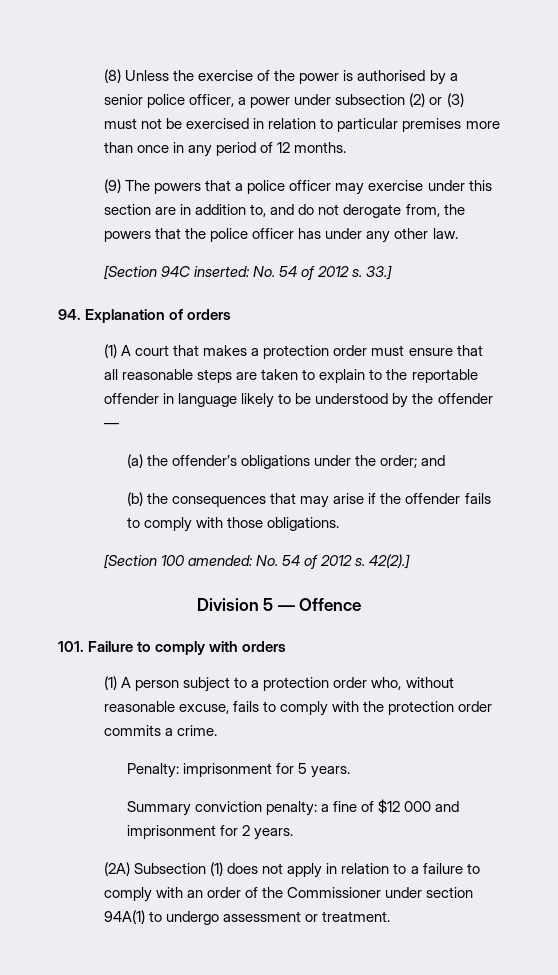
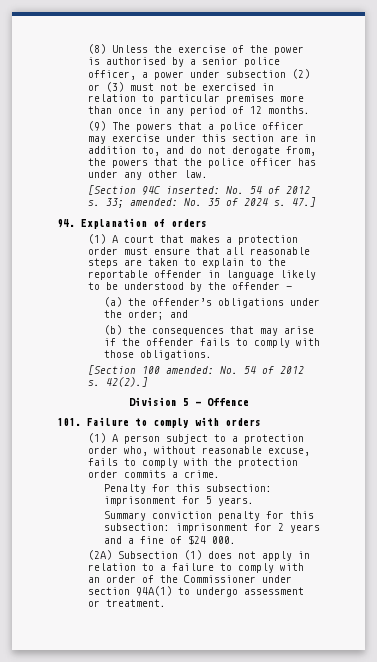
[366,265,393,280] 33.] -> [106,197,317,208] 33; amended: No. 35 of 2024 s. 47.]
[127,763,180,778] Penalty: -> [103,484,272,494] Penalty for this subsection:
[266,799,460,816] [127,825,294,840] penalty: a fine of $12 000 and imprisonment for 2 years. -> [217,511,314,521] [103,523,320,533] [103,535,236,545] penalty for this subsection: imprisonment for 2 years and a fine of $24 000.

